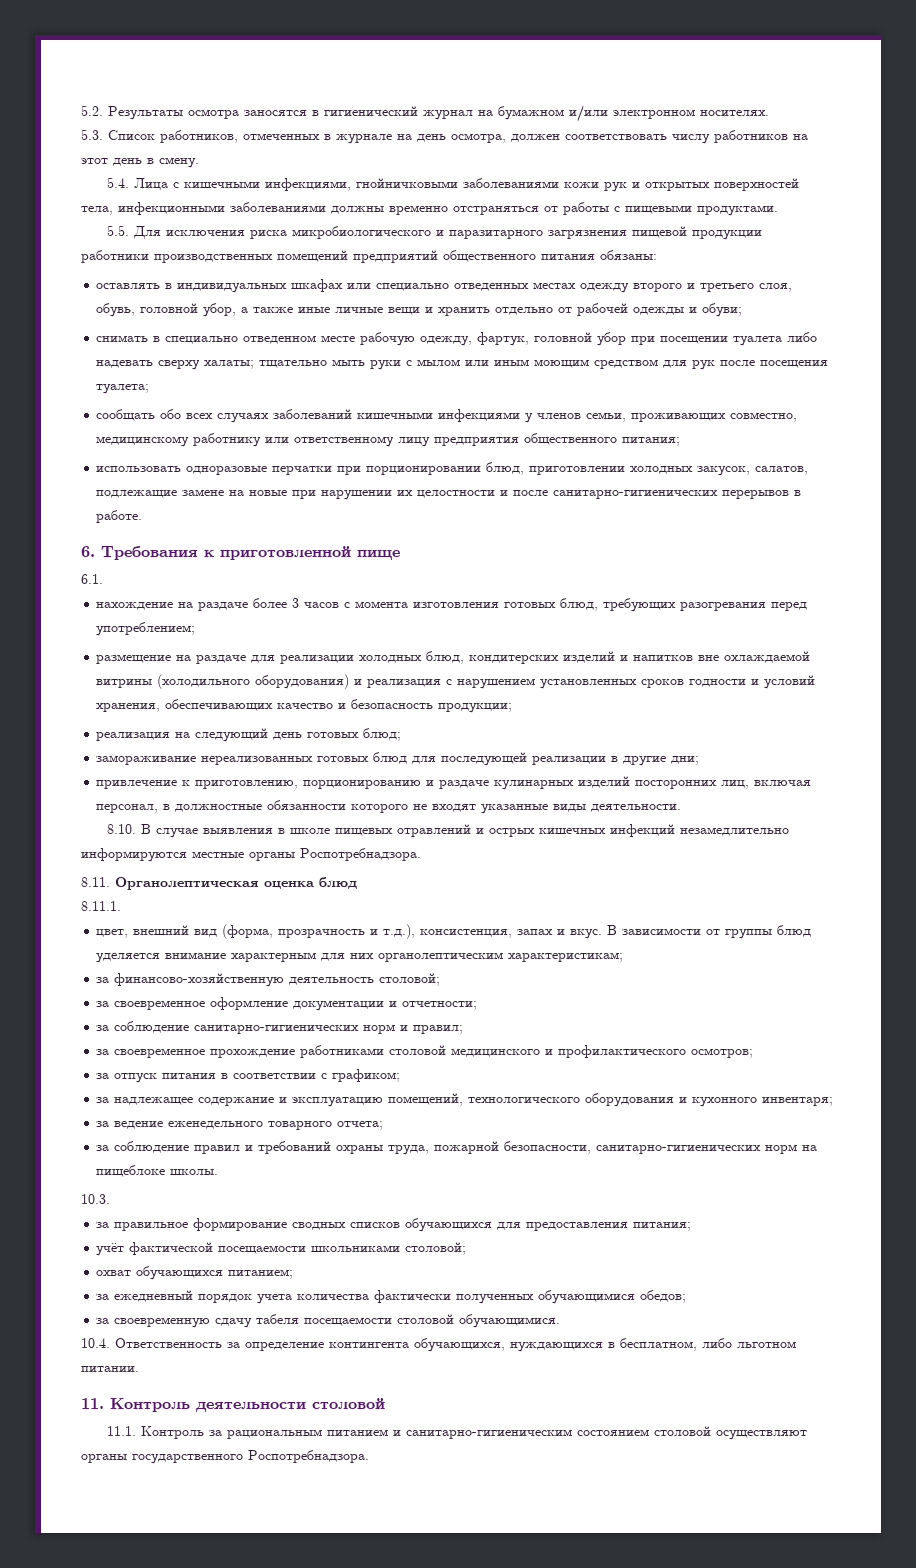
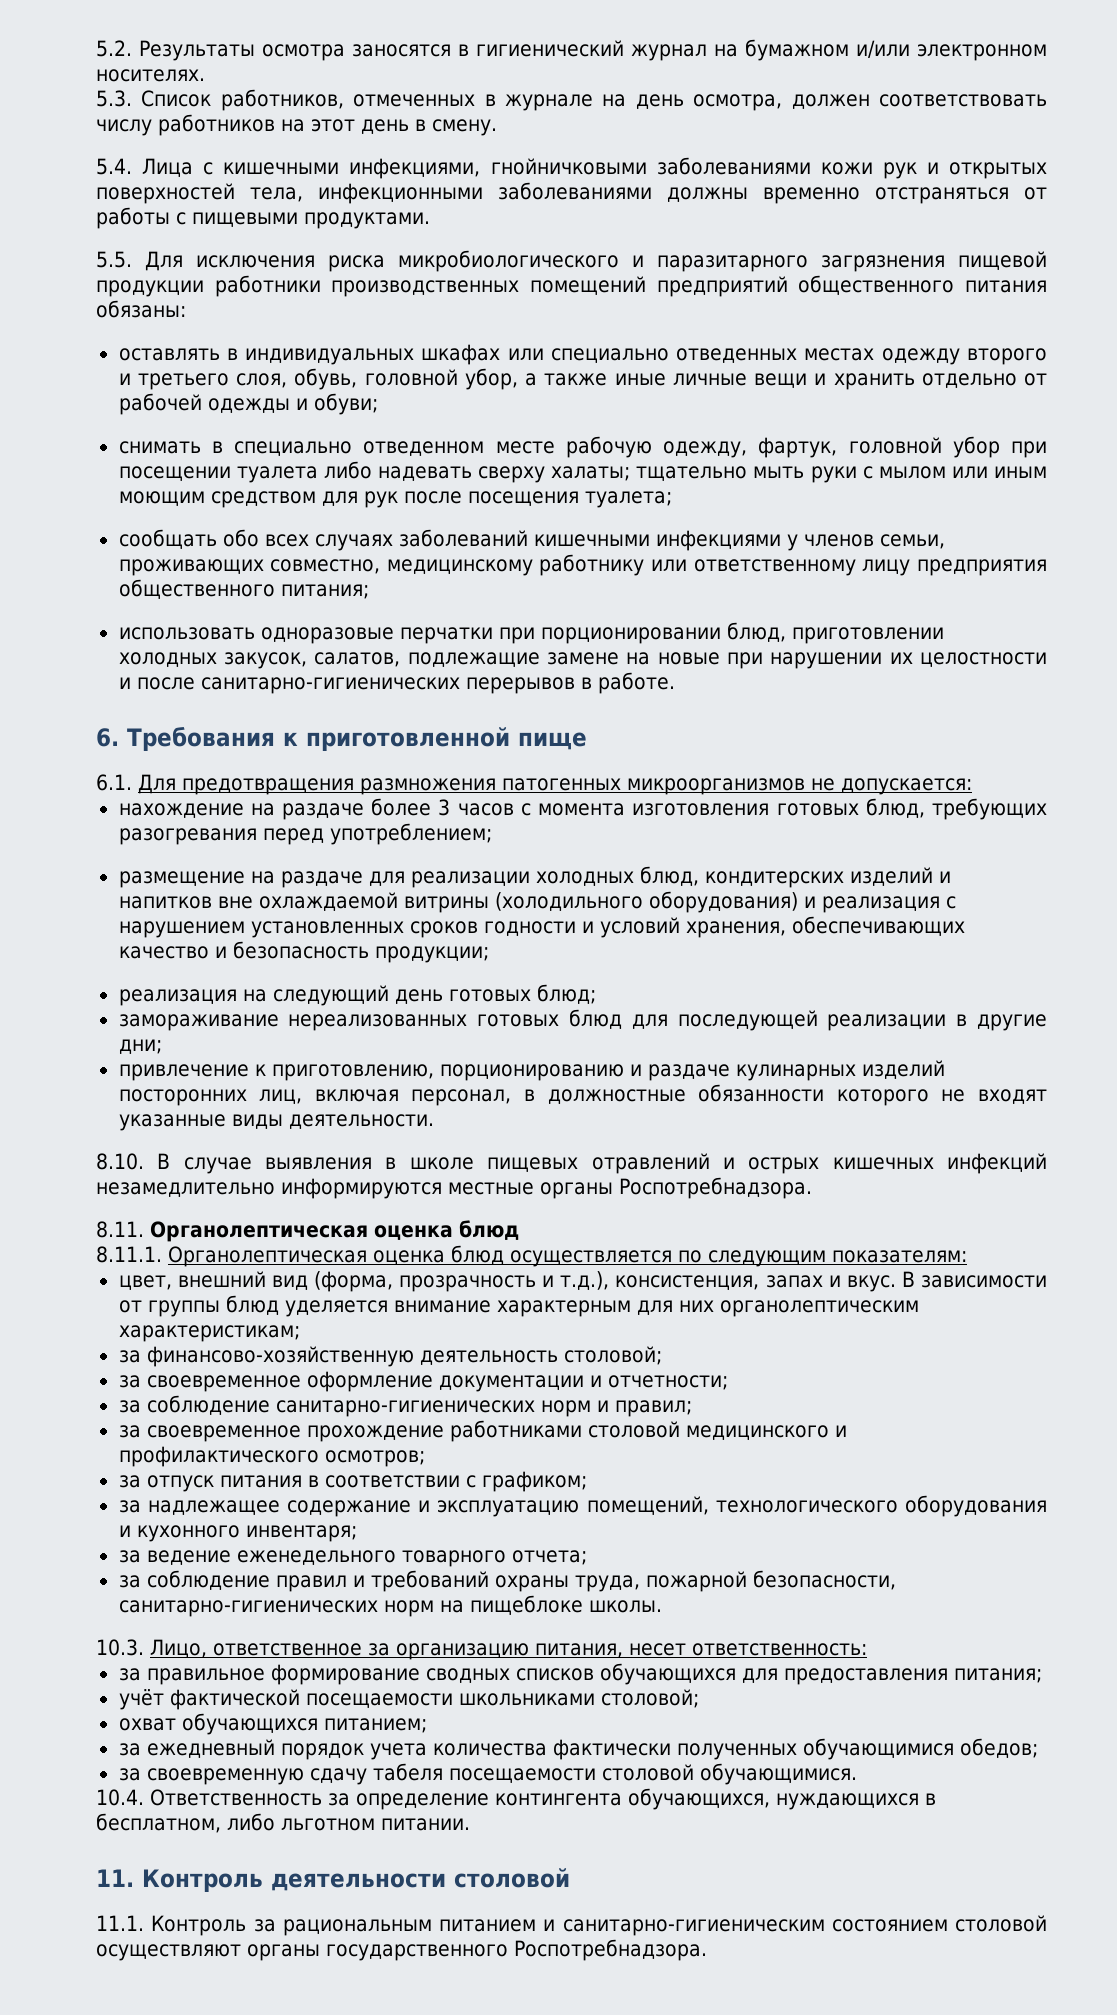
(103, 579) none -> [138,774,972,795] Для предотвращения размножения патогенных микроорганизмов не допускается:
(121, 906) none -> [168,1245,967,1267] Органолептическая оценка блюд осуществляется по следующим показателям:
(110, 1199) none -> [150,1639,867,1660] Лицо, ответственное за организацию питания, несет ответственность:

